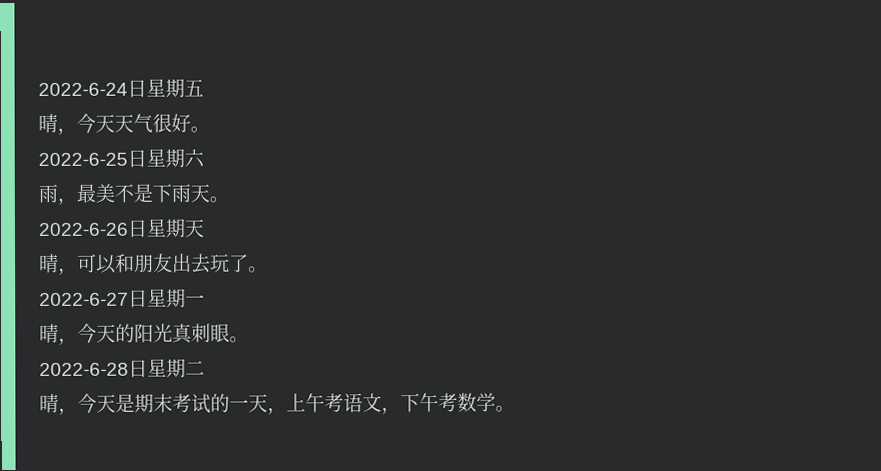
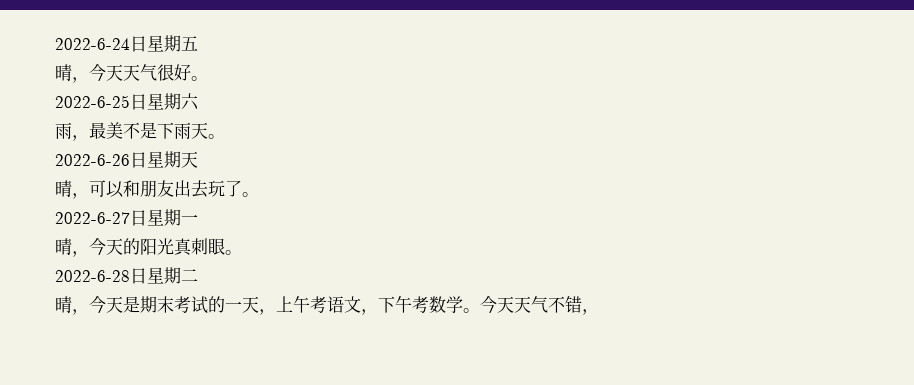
(515, 408) none -> [480,295,599,315] 今天天气不错，

